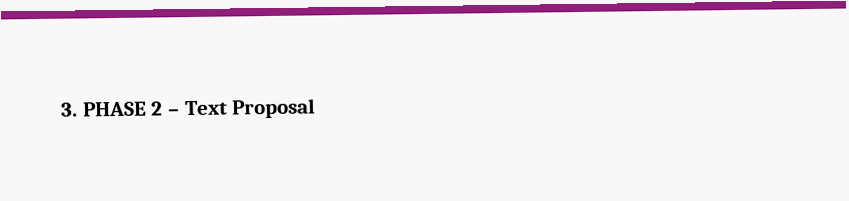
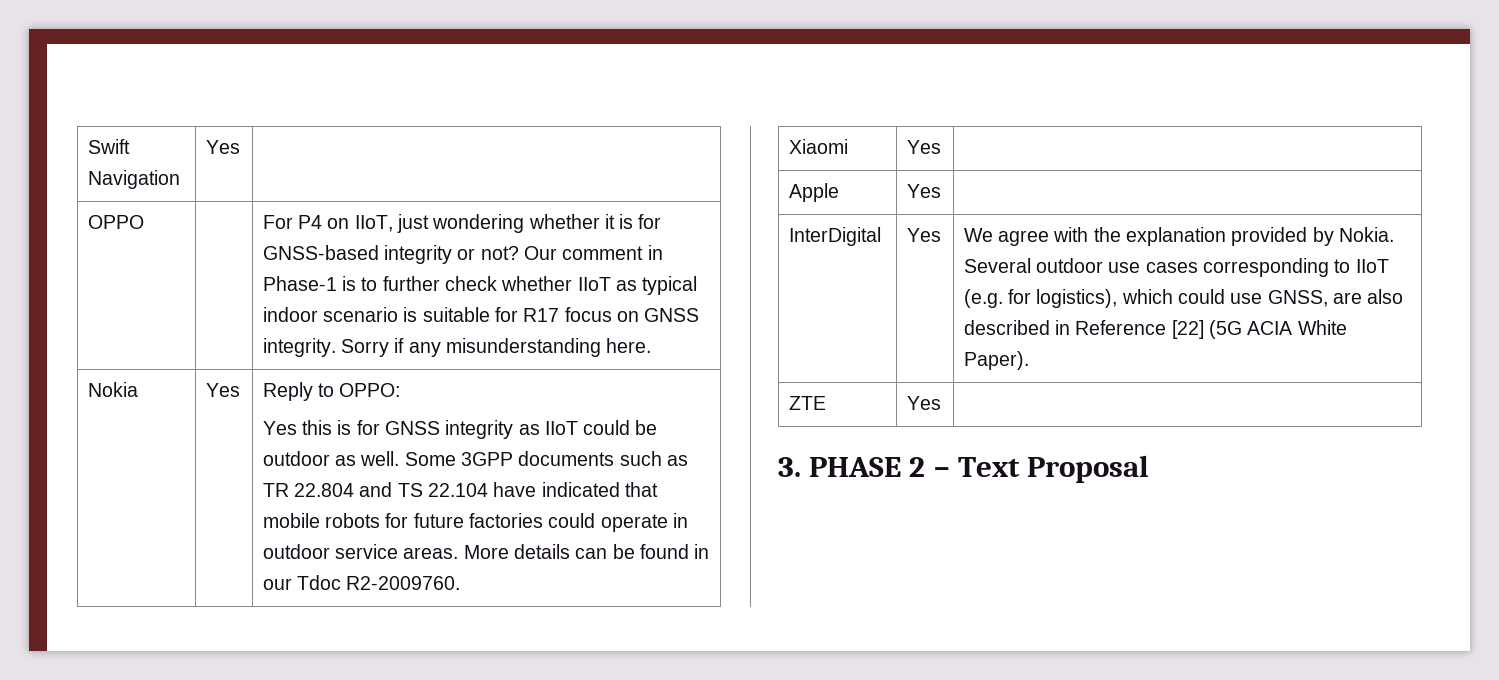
(60, 109) none -> [87,139,130,154] [87,170,180,189] [205,140,240,154] [87,215,144,229] [262,214,662,233] [262,245,663,264] [262,276,698,295] [262,307,700,322] [262,338,652,357] [87,382,138,397] [205,383,240,397] [262,382,401,401] [262,420,658,439] [262,451,688,466] [262,482,658,497] [262,513,688,532] [262,544,710,559] [262,575,461,590] [788,139,848,154] [906,140,941,154] [788,183,839,202] [906,184,941,198] [788,227,881,246] [906,228,941,242] [963,227,1394,246] [963,258,1389,277] [963,289,1404,308] [963,320,1347,339] [963,351,1029,370] [788,396,826,410] [906,396,941,410] Swift Navigation | Yes | // OPPO | | For P4 on IIoT, just wondering whether it is for GNSS-based integrity or not? Our comment in Phase-1 is to further check whether IIoT as typical indoor scenario is suitable for R17 focus on GNSS integrity. Sorry if any misunderstanding here. // Nokia | Yes | Reply to OPPO: // Yes this is for GNSS integrity as IIoT could be outdoor as well. Some 3GPP documents such as TR 22.804 and TS 22.104 have indicated that mobile robots for future factories could operate in outdoor service areas. More details can be found in our Tdoc R2-2009760. // Xiaomi | Yes | // Apple | Yes | // InterDigital | Yes | We agree with the explanation provided by Nokia. Several outdoor use cases corresponding to IIoT (e.g. for logistics), which could use GNSS, are also described in Reference [22] (5G ACIA White Paper). // ZTE | Yes | //

